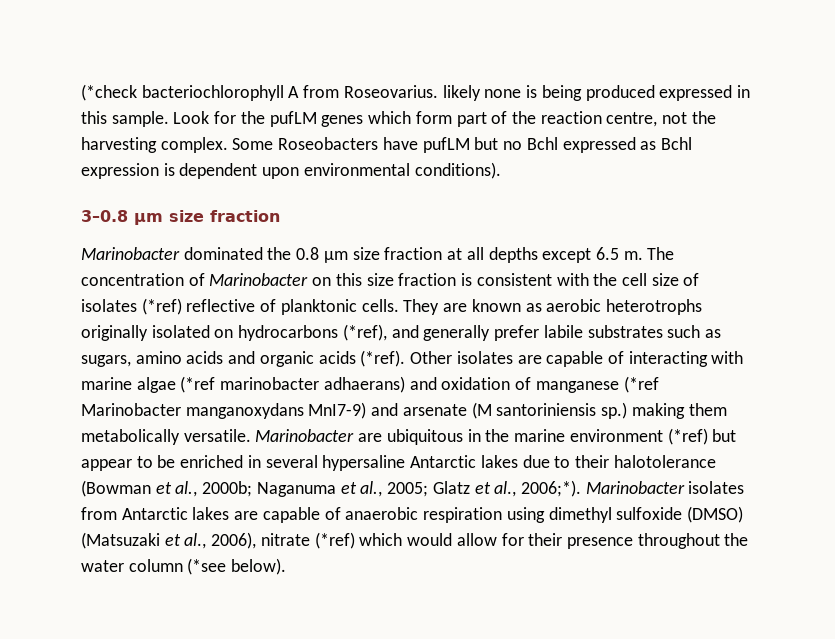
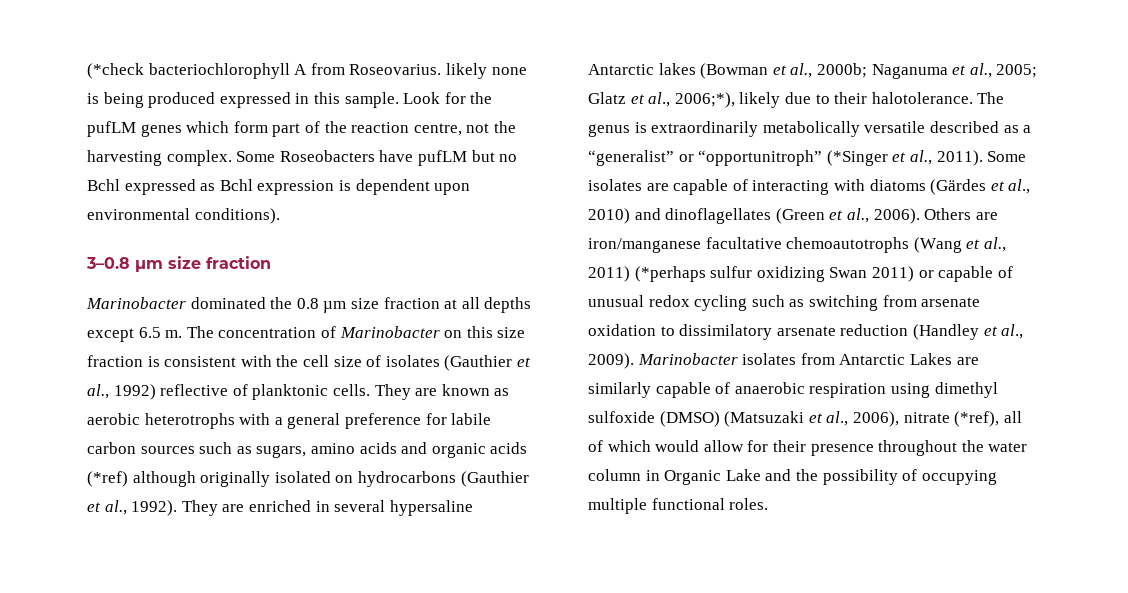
[141,298,182,315] (*ref) -> [444,355,531,371] [87,384,156,400] (Gauthier et al., 1992)
[81,324,663,341] originally isolated on hydrocarbons (*ref), and generally prefer labile substrates -> [239,413,492,429] [87,442,195,454] with a general preference for labile carbon sources
[360,350,744,367] [81,376,659,393] [81,402,727,419] [81,428,737,445] [81,455,176,471] (*ref). Other isolates are capable of interacting with marine algae (*ref marinobacter adhaerans) and oxidation of manganese (*ref Marinobacter manganoxydans MnI7-9) and arsenate (M santoriniensis sp.) making them metabolically versatile. Marinobacter are ubiquitous in the marine environment (*ref) but appear to be -> [87,471,529,487] [87,500,245,516] (*ref) although originally isolated on hydrocarbons (Gauthier et al., 1992). They are
[522,455,716,468] due to their halotolerance -> (696, 69) none
[520,480,581,497] 2006;*). -> [674,92,1005,108] [588,121,1032,137] [588,150,1027,166] [588,179,1031,195] [588,208,998,224] [588,237,1006,253] [588,266,1013,282] [588,295,981,311] [588,324,1024,340] [588,353,634,369] 2006;*), likely due to their halotolerance. The genus is extraordinarily metabolically versatile described as a “generalist” or “opportunitroph” (*Singer et al., 2011). Some isolates are capable of interacting with diatoms (Gärdes et al., 2010) and dinoflagellates (Green et al., 2006). Others are iron/manganese facultative chemoautotrophs (Wang et al., 2011) (*perhaps sulfur oxidizing Swan 2011) or capable of unusual redox cycling such as switching from arsenate oxidation to dissimilatory arsenate reduction (Handley et al., 2009).
[192,507,259,520] lakes are -> [909,353,979,365] [588,382,651,398] Lakes are similarly
[314,532,355,549] (*ref) -> [954,411,1022,427] [588,440,603,452] (*ref), all of
[187,558,287,575] (*see below). -> [645,469,997,485] [588,498,769,514] in Organic Lake and the possibility of occupying multiple functional roles.

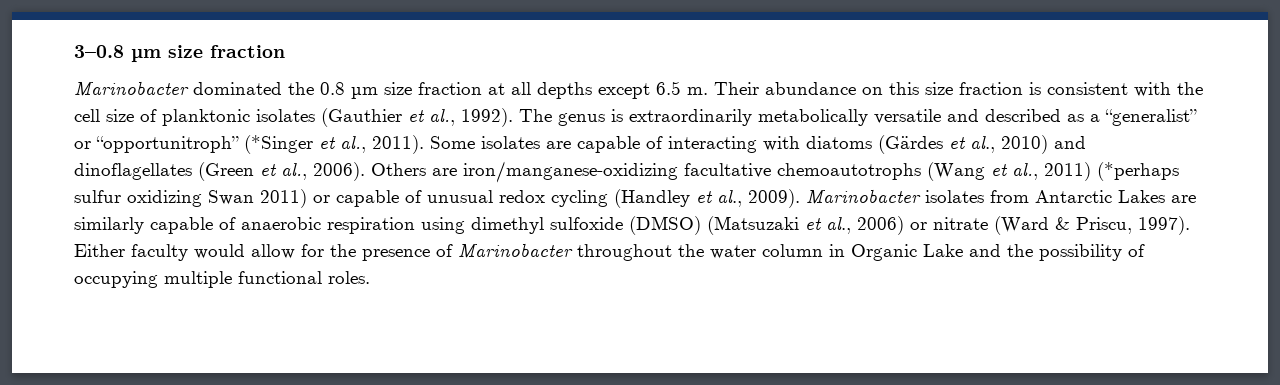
[87,63,527,79] [87,92,493,108] [87,121,516,137] [87,150,518,166] [87,179,471,195] [87,208,280,224] (*check bacteriochlorophyll A from Roseovarius. likely none is being produced expressed in this sample. Look for the pufLM genes which form part of the reaction centre, not the harvesting complex. Some Roseobacters have pufLM but no Bchl expressed as Bchl expression is dependent upon environmental conditions). // -> (74, 51) none
[186,326,440,338] The concentration of Marinobacter -> [714,82,856,95] Their abundance
(382, 361) none -> [162,109,250,126] planktonic
[113,384,510,400] [87,413,492,429] [87,442,528,458] [87,471,529,487] [87,500,473,516] [588,63,1038,79] [588,92,973,108] 1992) reflective of planktonic cells. They are known as aerobic heterotrophs with a general preference for labile carbon sources such as sugars, amino acids and organic acids (*ref) although originally isolated on hydrocarbons (Gauthier et al., 1992). They are enriched in several hypersaline Antarctic lakes (Bowman et al., 2000b; Naganuma et al., 2005; Glatz et al., 2006;*), likely due to their halotolerance. -> [461,108,513,127] 1992).
(926, 127) none -> [947,109,979,122] and
[588,238,701,253] iron/manganese -> [463,161,678,183] iron/manganese-oxidizing
[751,295,981,311] [588,324,909,340] such as switching from arsenate oxidation to dissimilatory arsenate reduction -> (608, 198) none
[852,411,1022,427] [588,440,874,456] 2006), nitrate (*ref), all of which would allow for their presence -> [857,216,1190,235] [74,243,573,261] 2006) or nitrate (Ward & Priscu, 1997). Either faculty would allow for the presence of Marinobacter

